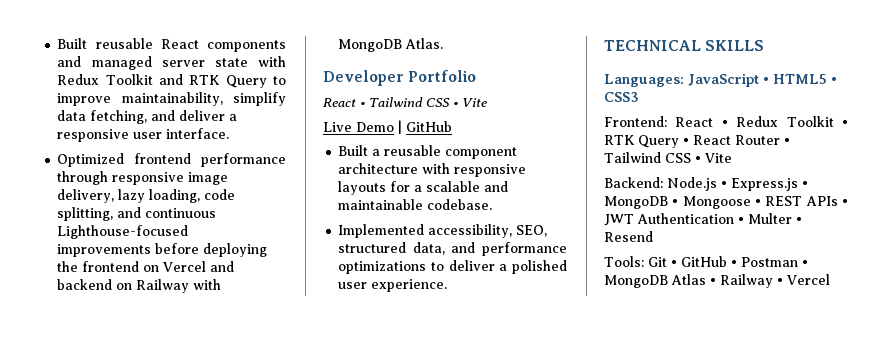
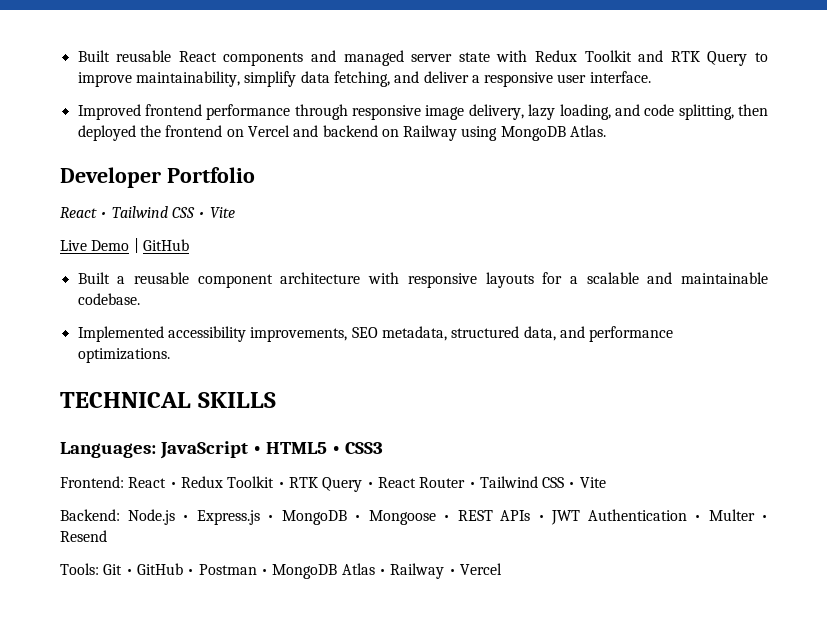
[57,153,125,167] Optimized -> [77,104,141,120] Improved
(201, 196) none -> [614,104,640,116] and
[117,207,217,218] [57,225,189,239] [57,243,268,257] and continuous Lighthouse-focused improvements before deploying -> [738,104,768,116] [77,125,136,141] then deployed
[193,279,222,290] with -> [461,126,498,141] using
[428,224,548,238] [338,242,567,256] [338,260,567,274] [338,279,448,292] accessibility, SEO, structured data, and performance optimizations to deliver a polished user experience. -> [167,326,674,342] [77,348,170,363] accessibility improvements, SEO metadata, structured data, and performance optimizations.

